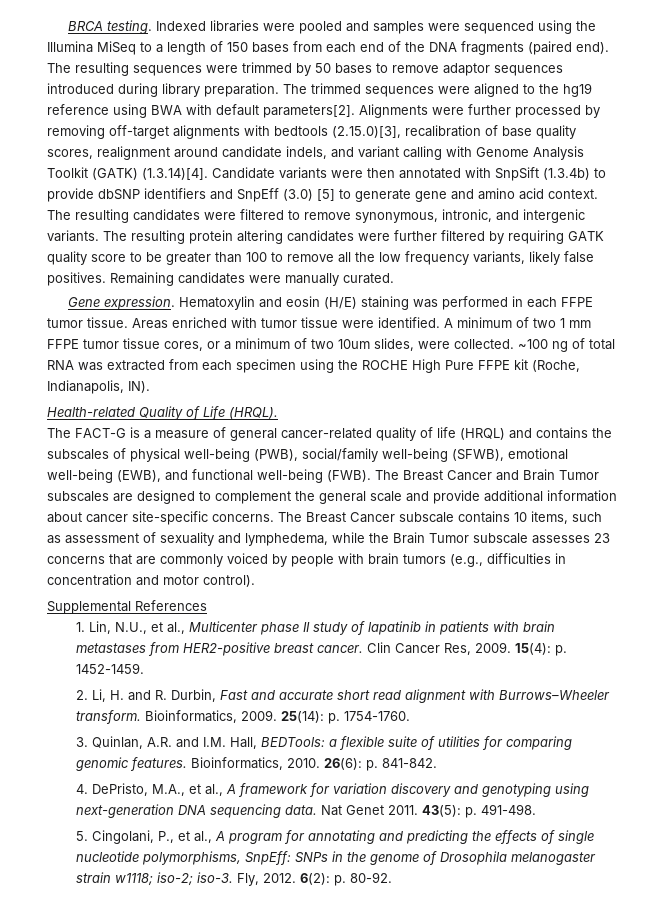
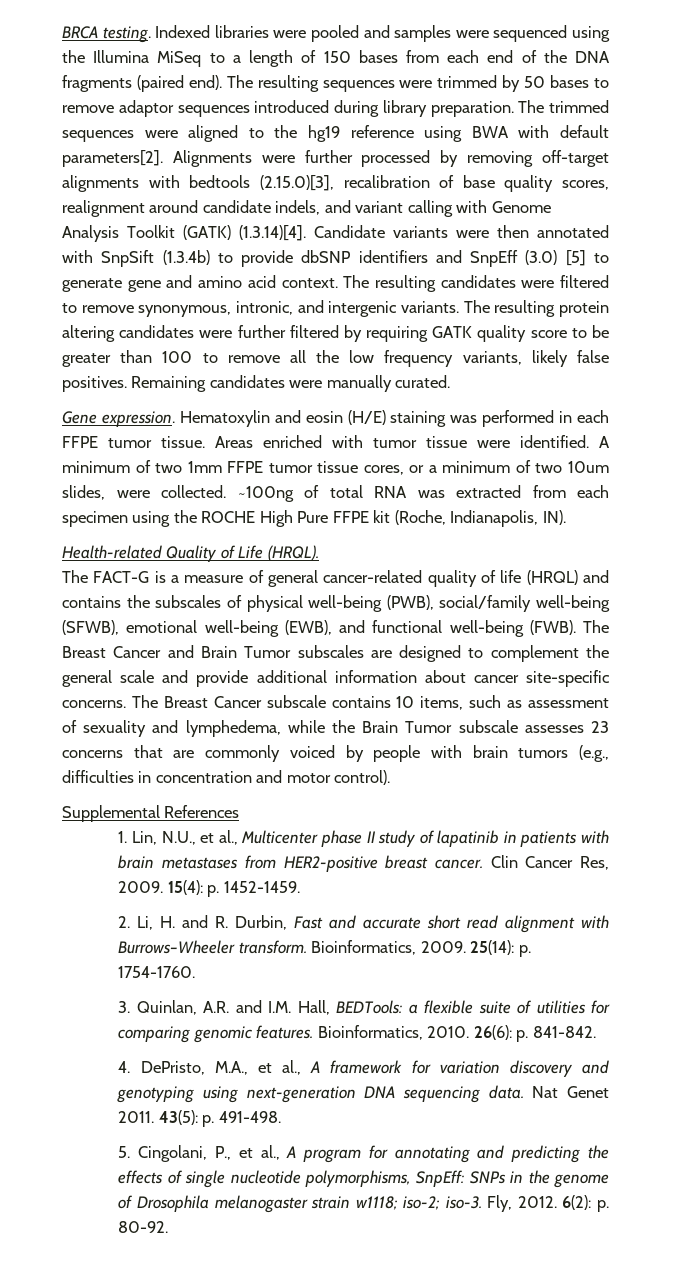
[560,318,591,328] 1 mm -> [187,461,222,473] 1mm
[518,339,568,352] ~100 ng -> [237,486,294,502] ~100ng

